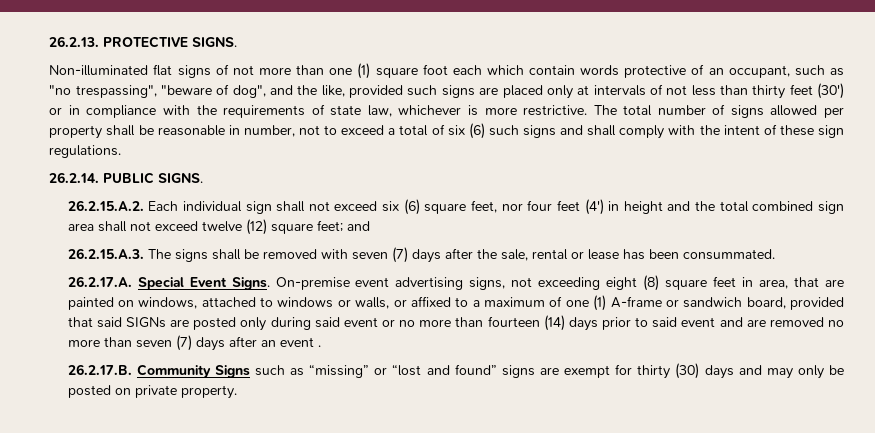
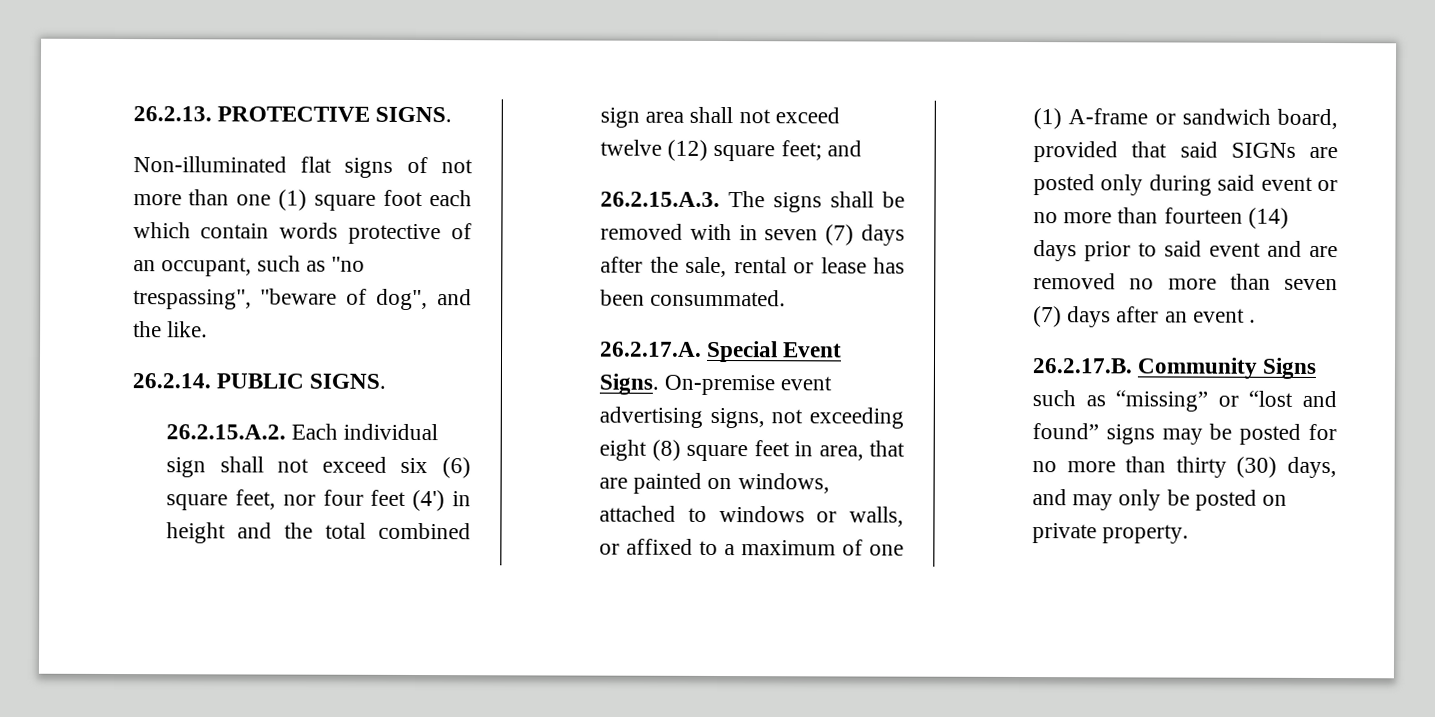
[321,83,844,99] [49,104,845,118] [49,123,845,139] [49,145,122,158] like, provided such signs are placed only at intervals of not less than thirty feet (30') or in compliance with the requirements of state law, whichever is more restrictive. The total number of signs allowed per property shall be reasonable in number, not to exceed a total of six (6) such signs and shall comply with the intent of these sign regulations. -> [166,321,208,338] like.
(348, 254) none -> [738,225,758,241] in
[539,364,633,378] are exempt for -> [1161,423,1337,445] [1031,456,1167,473] may be posted for no more than
[704,365,734,379] days -> [1287,456,1337,479] days,

